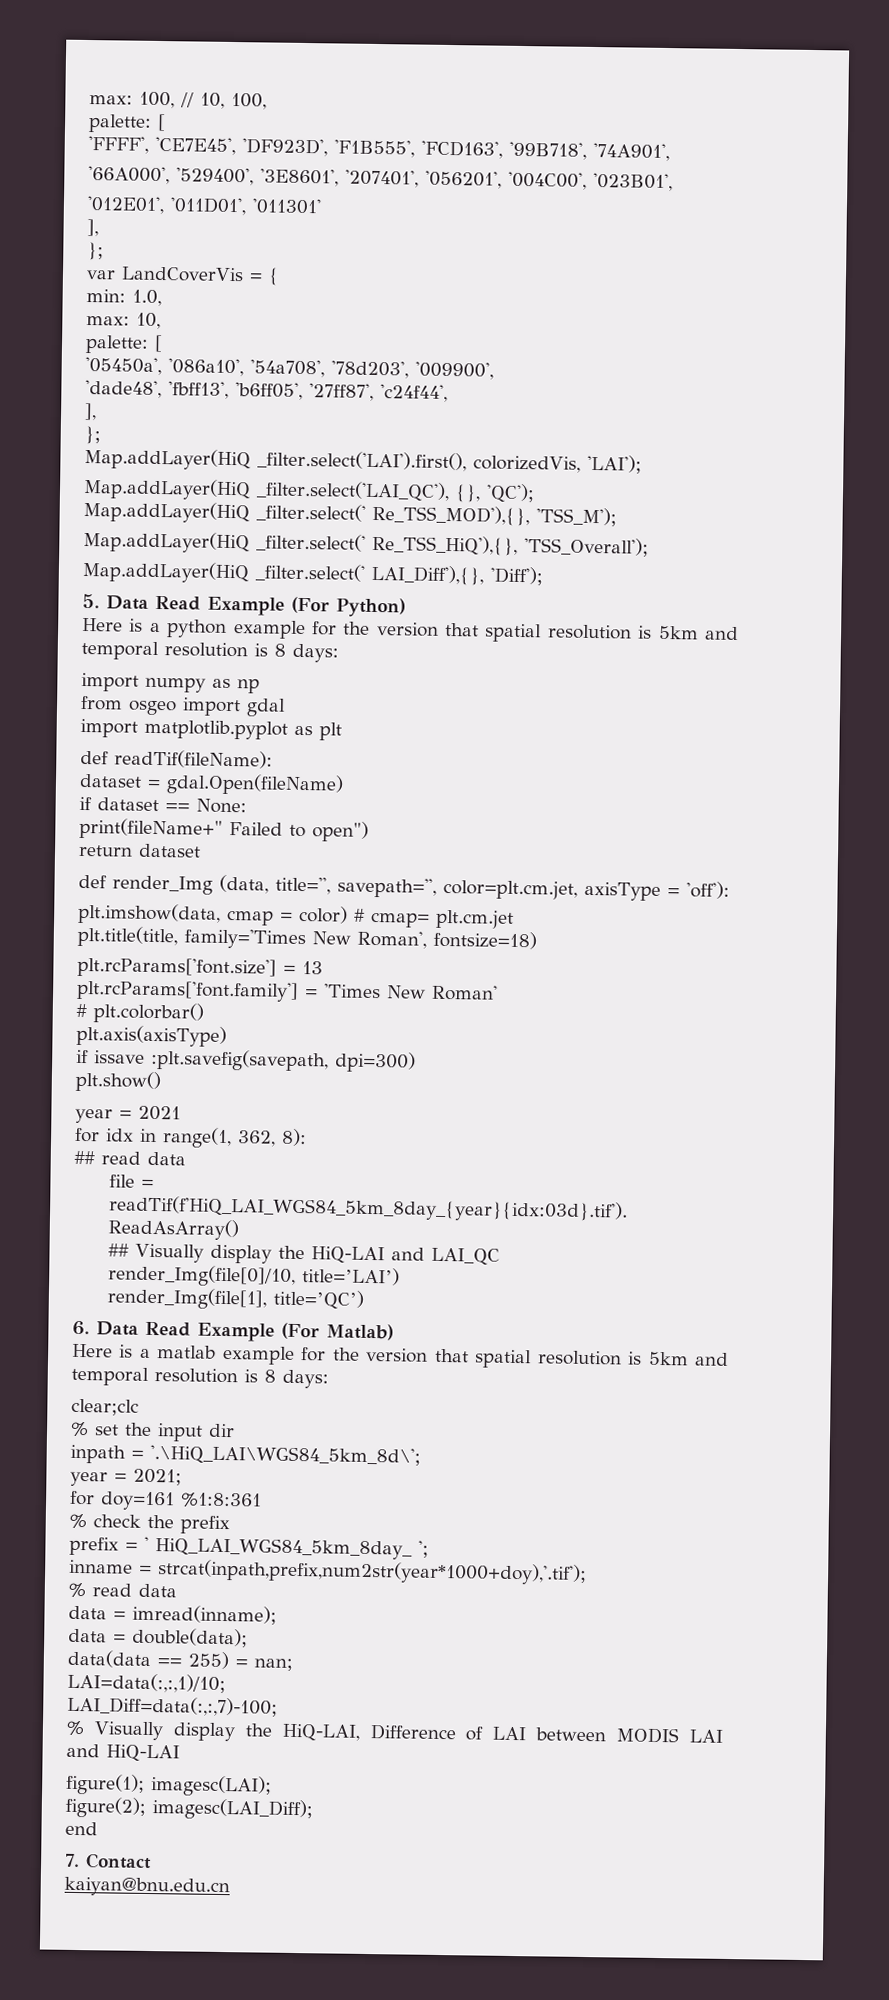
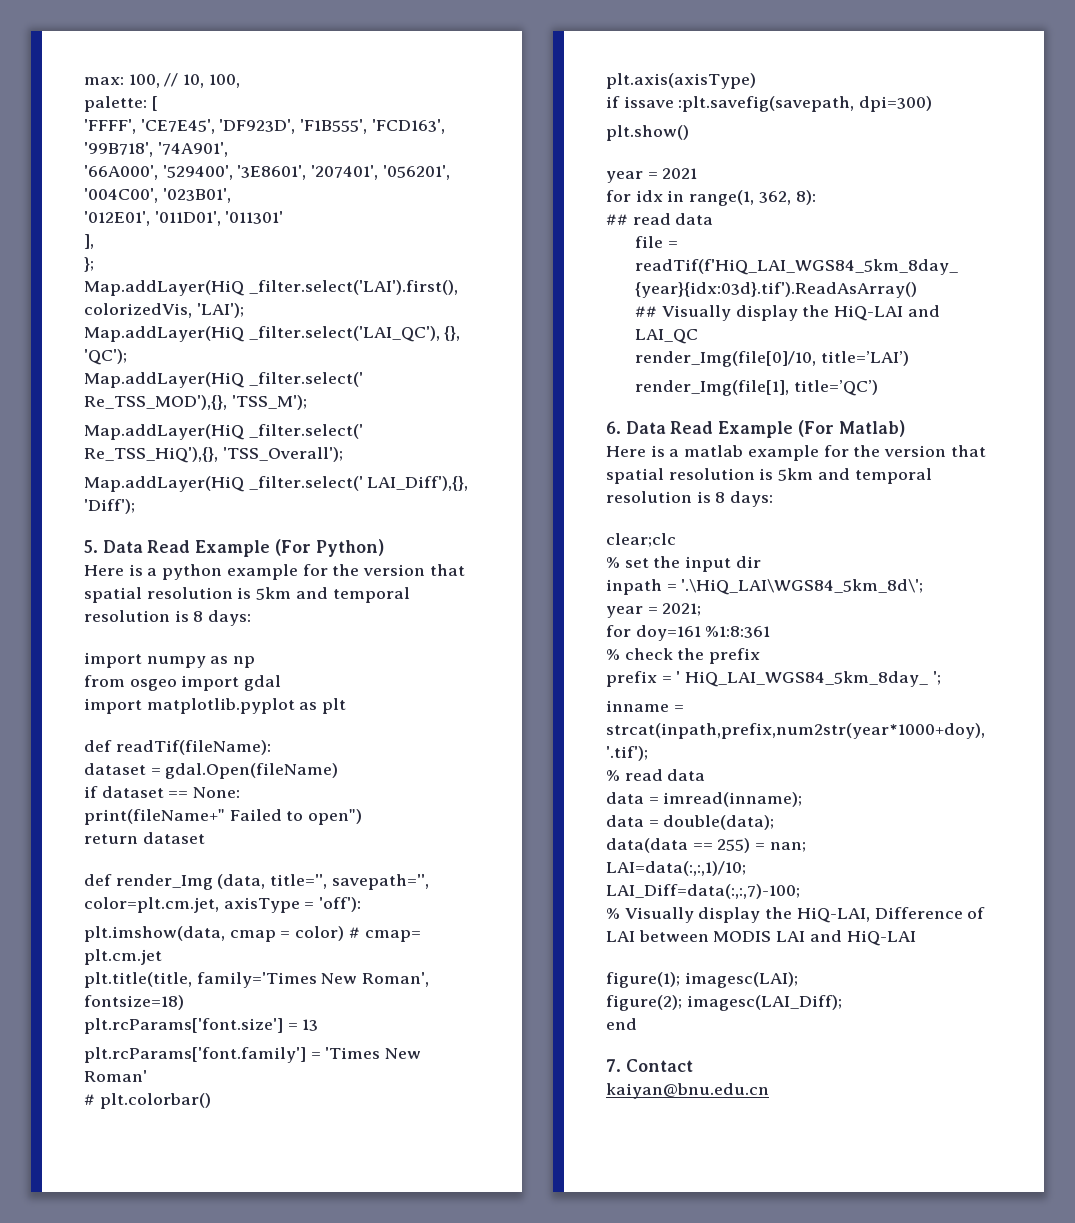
[86,266,280,286] [86,289,162,307] [86,312,161,330] [85,334,163,354] [85,356,494,380] [85,379,448,402] [84,402,97,421] [84,425,101,445] // var LandCoverVis = { // min: 1.0, // max: 10, // palette: [ // '05450a', '086a10', '54a708', '78d203', '009900', // 'dade48', 'fbff13', 'b6ff05', '27ff87', 'c24f44', // ], // }; -> (94, 264) none

